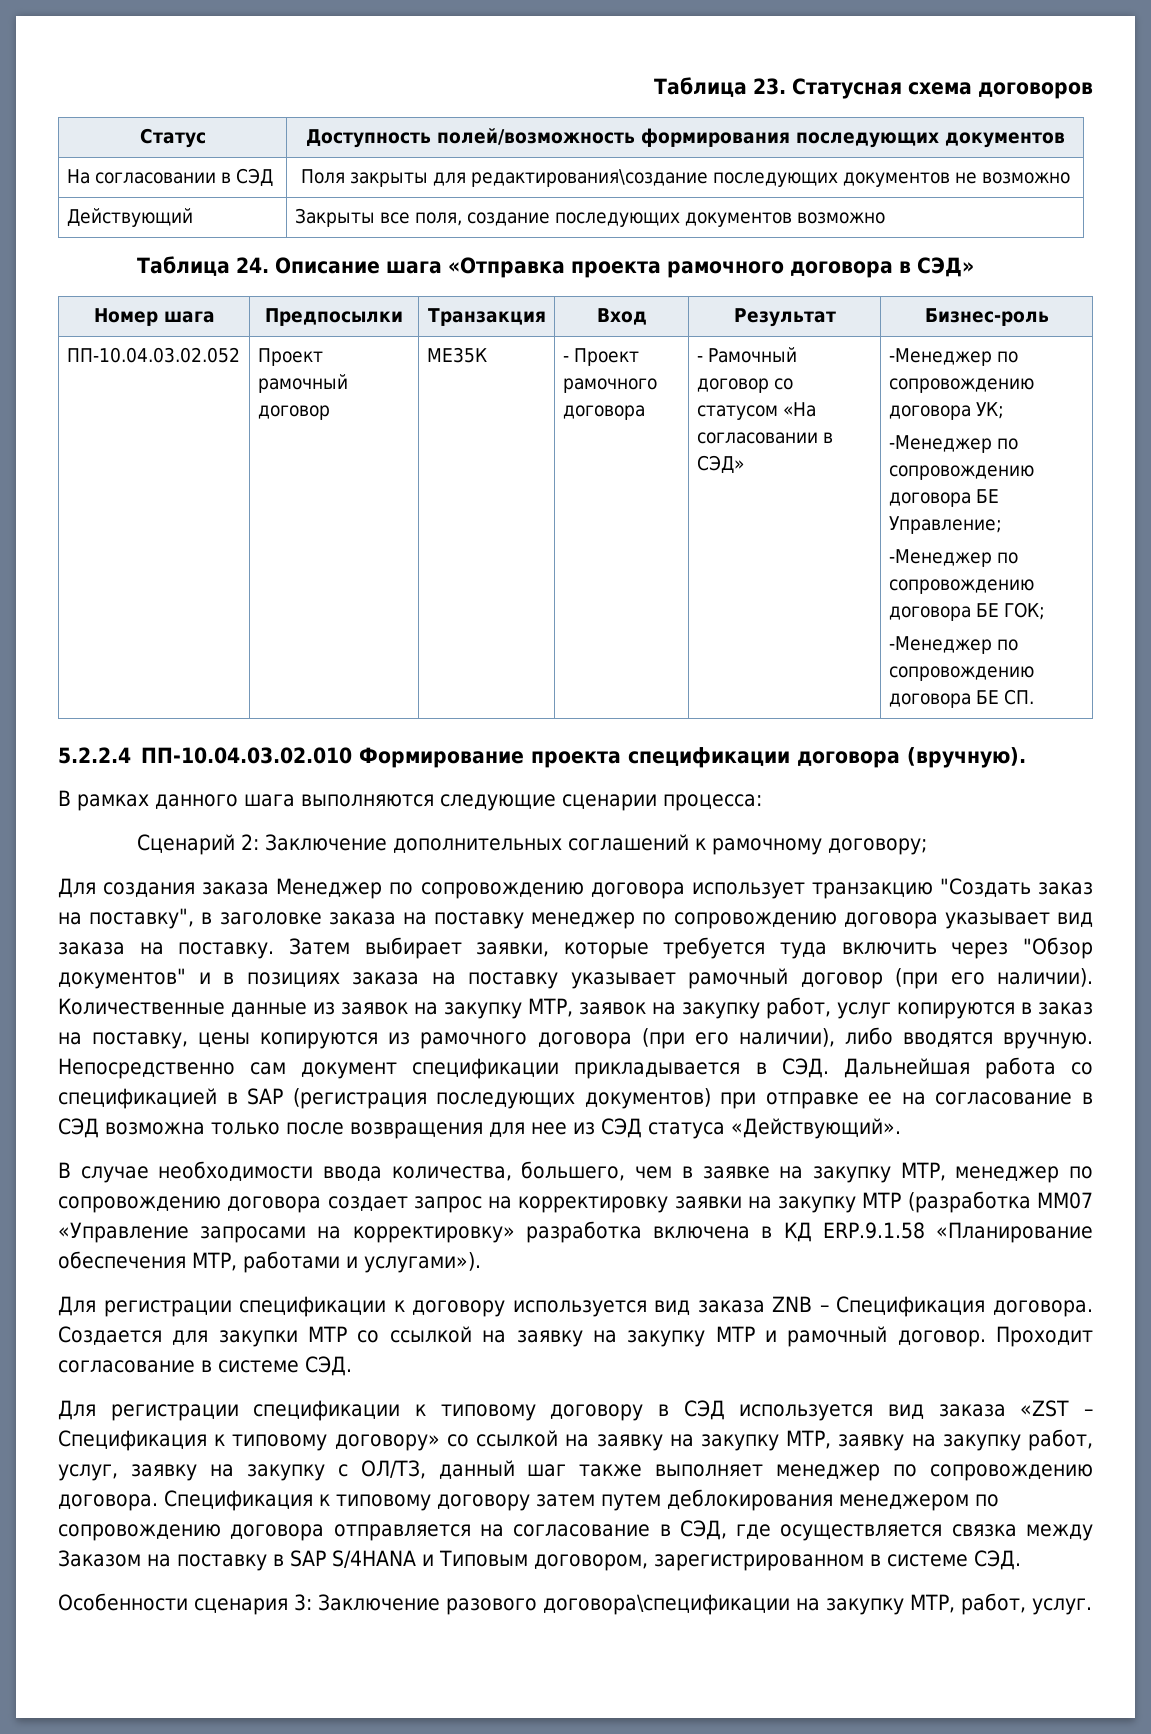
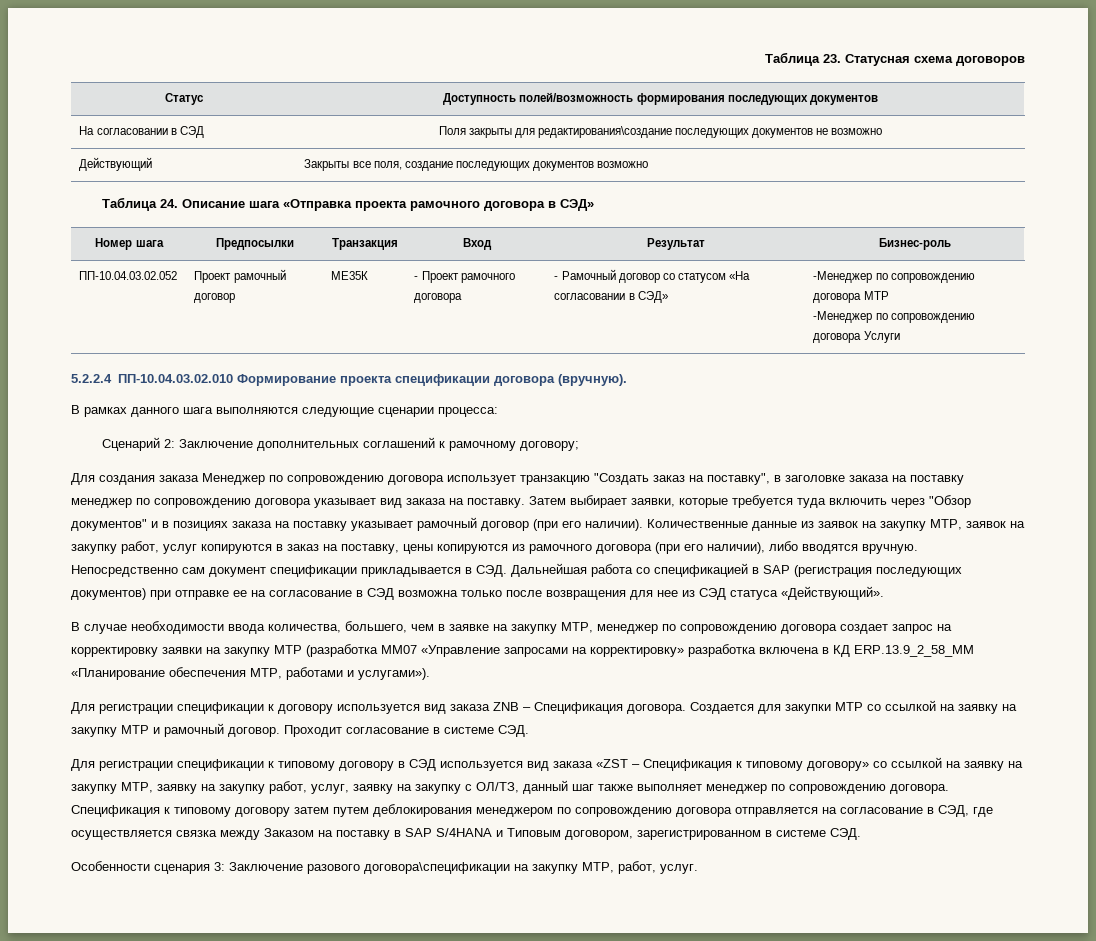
[975,402,1004,419] [888,435,1018,453] [888,465,1034,480] [888,489,999,507] [888,516,1002,534] [888,549,1018,567] [888,579,1034,594] [888,602,1045,621] [888,636,1018,654] [888,666,1034,681] [888,689,1034,708] УК; // -Менеджер по сопровождению договора БЕ Управление; // -Менеджер по сопровождению договора БЕ ГОК; // -Менеджер по сопровождению договора БЕ СП. -> [863,291,889,300] [813,311,975,323] [813,331,900,343] МТР // -Менеджер по сопровождению договора Услуги
[822,1222,925,1239] ERP.9.1.58 -> [854,645,974,657] ERP.13.9_2_58_MM

